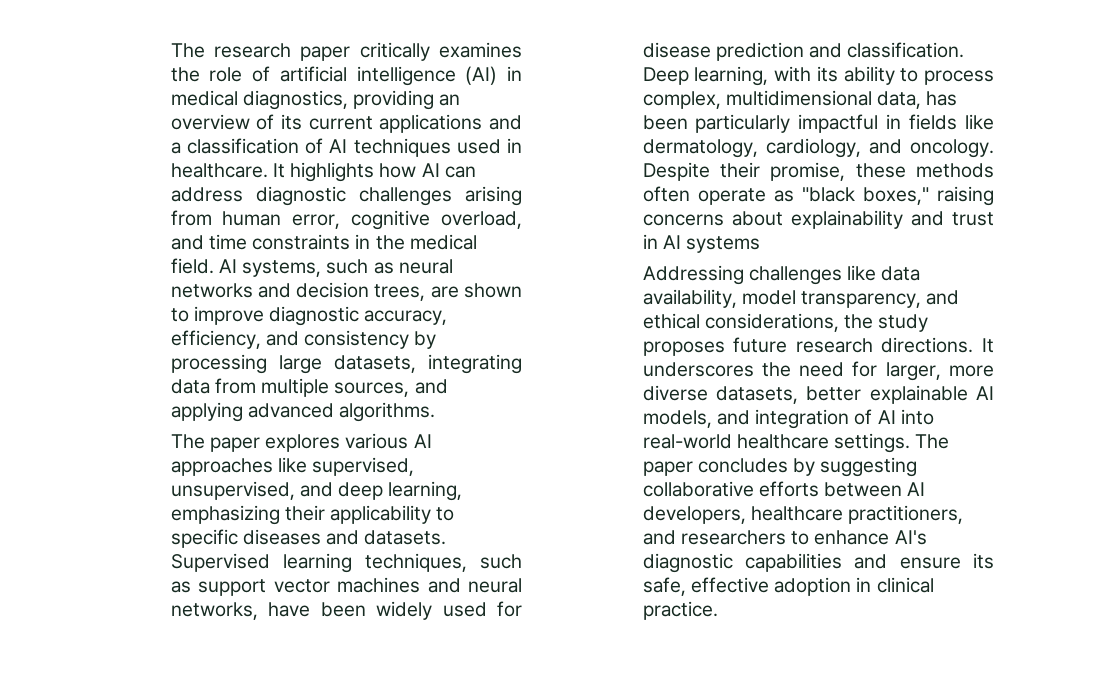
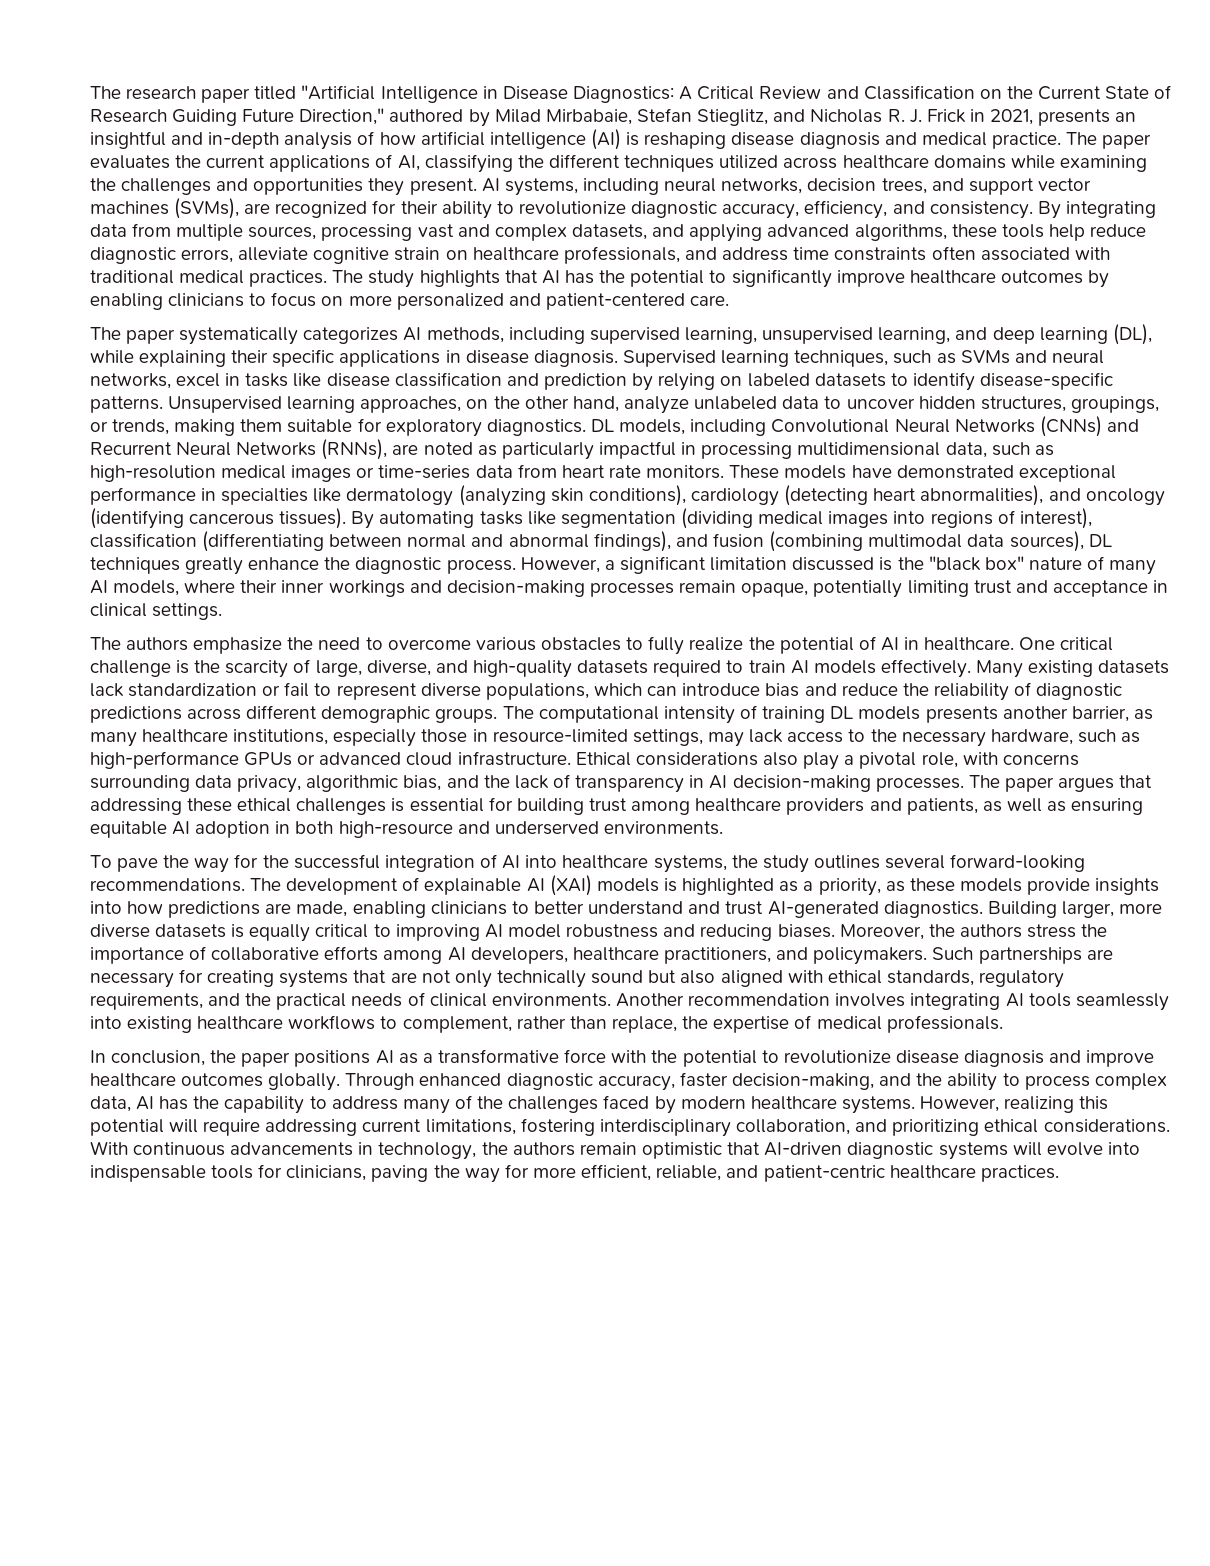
[359,42,522,61] [170,66,522,86] [170,90,461,110] [170,114,522,133] [170,138,522,157] [170,162,476,182] [170,186,522,206] [170,210,522,230] [170,234,477,250] [170,258,453,277] [170,282,522,301] [170,306,448,326] [170,330,437,349] [170,354,416,374] critically examines the role of artificial intelligence (AI) in medical diagnostics, providing an overview of its current applications and a classification of AI techniques used in healthcare. It highlights how AI can address diagnostic challenges arising from human error, cognitive overload, and time constraints in the medical field. AI systems, such as neural networks and decision trees, are shown to improve diagnostic accuracy, efficiency, and consistency by processing large datasets, -> [254,85,1172,103] [89,108,1137,127] [89,129,1152,150] [89,154,1147,173] [89,178,1091,196] [89,198,1061,219] titled "Artificial Intelligence in Disease Diagnostics: A Critical Review and Classification on the Current State of Research Guiding Future Direction," authored by Milad Mirbabaie, Stefan Stieglitz, and Nicholas R. J. Frick in 2021, presents an insightful and in-depth analysis of how artificial intelligence (AI) is reshaping disease diagnosis and medical practice. The paper evaluates the current applications of AI, classifying the different techniques utilized across healthcare domains while examining the challenges and opportunities they present. AI systems, including neural networks, decision trees, and support vector machines (SVMs), are recognized for their ability to revolutionize diagnostic accuracy, efficiency, and consistency. By
[414,379,448,394] [170,402,436,422] [170,433,432,452] [170,457,415,476] [170,481,463,501] [170,505,455,525] [170,529,447,548] and applying advanced algorithms. // The paper explores various AI approaches like supervised, unsupervised, and deep learning, emphasizing their applicability to specific diseases and datasets. -> [321,224,1147,242] [89,246,1110,264] [89,269,1110,288] [89,292,730,310] [89,324,1152,345] [89,349,618,367] processing vast and complex datasets, and applying advanced algorithms, these tools help reduce diagnostic errors, alleviate cognitive strain on healthcare professionals, and address time constraints often associated with traditional medical practices. The study highlights that AI has the potential to significantly improve healthcare outcomes by enabling clinicians to focus on more personalized and patient-centered care. // The paper systematically categorizes AI methods, including supervised learning, unsupervised learning, and deep learning (DL), while explaining their specific applications in disease diagnosis.
[198,577,522,596] [170,601,522,620] [642,42,965,61] [642,66,994,86] [642,90,958,109] [642,114,994,133] [642,138,994,158] [642,162,994,181] [642,186,994,206] [642,210,994,229] [642,234,761,253] [642,265,921,285] [642,289,960,308] [642,313,929,332] [642,337,994,356] [642,361,994,381] [642,385,994,404] [642,409,934,429] [642,433,950,453] [642,457,918,477] support vector machines and neural networks, have been widely used for disease prediction and classification. Deep learning, with its ability to process complex, multidimensional data, has been particularly impactful in fields like dermatology, cardiology, and oncology. Despite their promise, these methods often operate as "black boxes," raising concerns about explainability and trust in AI systems // Addressing challenges like data availability, model transparency, and ethical considerations, the study proposes future research directions. It underscores the need for larger, more diverse datasets, better explainable AI models, and integration of AI into real-world healthcare settings. The paper concludes by suggesting -> [960,350,1104,364] [89,372,1114,391] [89,396,1159,414] [89,416,1139,437] [89,439,1054,460] [89,464,1116,482] [89,485,1165,506] [89,508,1092,529] [89,531,1112,552] [89,556,1157,575] [89,580,1169,598] [89,603,223,620] [89,636,1114,655] [89,659,1170,678] [89,682,1123,701] [89,705,1153,724] [89,729,1141,747] [89,751,1079,770] [89,774,1153,793] [89,797,1144,815] [89,821,723,838] [89,854,1086,873] [89,875,1160,896] [89,901,1163,918] [89,924,1108,942] [89,946,207,964] SVMs and neural networks, excel in tasks like disease classification and prediction by relying on labeled datasets to identify disease-specific patterns. Unsupervised learning approaches, on the other hand, analyze unlabeled data to uncover hidden structures, groupings, or trends, making them suitable for exploratory diagnostics. DL models, including Convolutional Neural Networks (CNNs) and Recurrent Neural Networks (RNNs), are noted as particularly impactful in processing multidimensional data, such as high-resolution medical images or time-series data from heart rate monitors. These models have demonstrated exceptional performance in specialties like dermatology (analyzing skin conditions), cardiology (detecting heart abnormalities), and oncology (identifying cancerous tissues). By automating tasks like segmentation (dividing medical images into regions of interest), classification (differentiating between normal and abnormal findings), and fusion (combining multimodal data sources), DL techniques greatly enhance the diagnostic process. However, a significant limitation discussed is the "black box" nature of many AI models, where their inner workings and decision-making processes remain opaque, potentially limiting trust and acceptance in clinical settings. // The authors emphasize the need to overcome various obstacles to fully realize the potential of AI in healthcare. One critical challenge is the scarcity of large, diverse, and high-quality datasets required to train AI models effectively. Many existing datasets lack standardization or fail to represent diverse populations, which can introduce bias and reduce the reliability of diagnostic predictions across different demographic groups. The computational intensity of training DL models presents another barrier, as many healthcare institutions, especially those in resource-limited settings, may lack access to the necessary hardware, such as high-performance GPUs or advanced cloud infrastructure. Ethical considerations also play a pivotal role, with concerns surrounding data privacy, algorithmic bias, and the lack of transparency in AI decision-making processes. The paper argues that addressing these ethical challenges is essential for building trust among healthcare providers and patients, as well as ensuring equitable AI adoption in both high-resource and underserved environments. // To pave the way for the successful integration of AI into healthcare systems, the study outlines several forward-looking recommendations. The development of explainable AI (XAI) models is highlighted as a priority, as these models provide insights into how predictions are made, enabling clinicians to better understand and trust AI-generated diagnostics. Building larger, more diverse datasets is equally critical to improving AI model robustness and reducing biases. Moreover, the authors stress the importance of
[824,482,903,497] between -> [383,950,443,964] among
[680,530,927,545] [642,553,994,573] [642,577,934,596] [642,601,718,620] researchers to enhance AI's diagnostic capabilities and ensure its safe, effective adoption in clinical practice. -> [813,947,1113,965] [89,969,1065,988] [89,992,1169,1011] [89,1015,1003,1033] [89,1049,1155,1067] [89,1072,1167,1091] [89,1095,1109,1114] [89,1118,1170,1137] [89,1141,1140,1160] [89,1164,1059,1183] policymakers. Such partnerships are necessary for creating systems that are not only technically sound but also aligned with ethical standards, regulatory requirements, and the practical needs of clinical environments. Another recommendation involves integrating AI tools seamlessly into existing healthcare workflows to complement, rather than replace, the expertise of medical professionals. // In conclusion, the paper positions AI as a transformative force with the potential to revolutionize disease diagnosis and improve healthcare outcomes globally. Through enhanced diagnostic accuracy, faster decision-making, and the ability to process complex data, AI has the capability to address many of the challenges faced by modern healthcare systems. However, realizing this potential will require addressing current limitations, fostering interdisciplinary collaboration, and prioritizing ethical considerations. With continuous advancements in technology, the authors remain optimistic that AI-driven diagnostic systems will evolve into indispensable tools for clinicians, paving the way for more efficient, reliable, and patient-centric healthcare practices.

